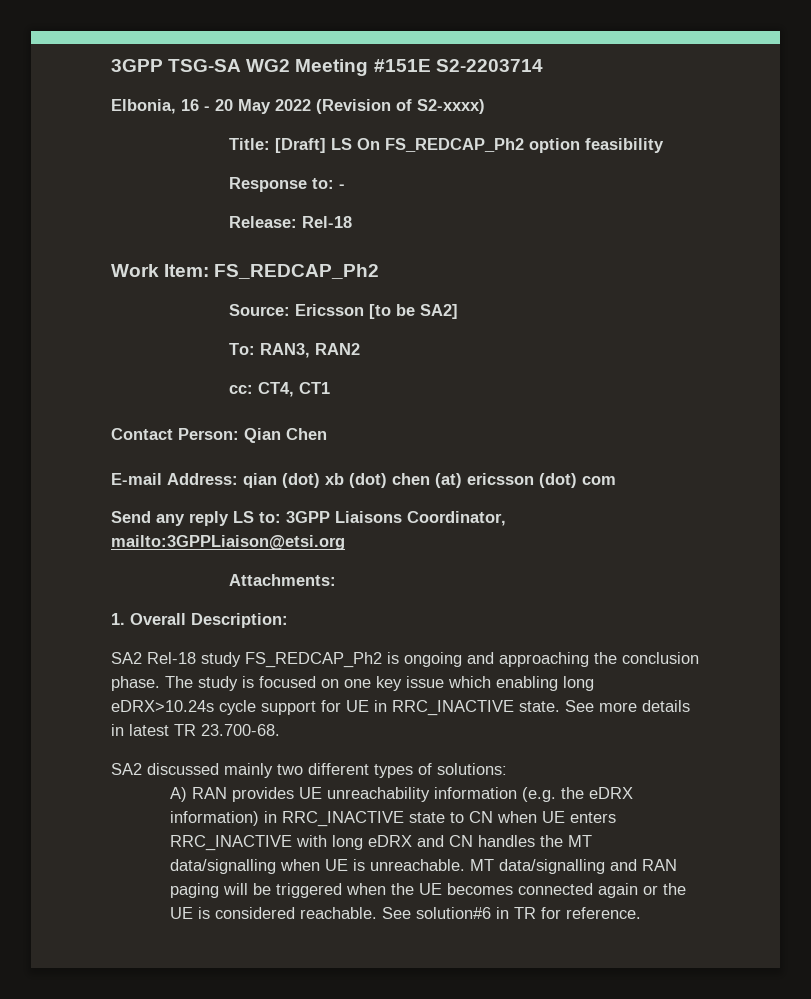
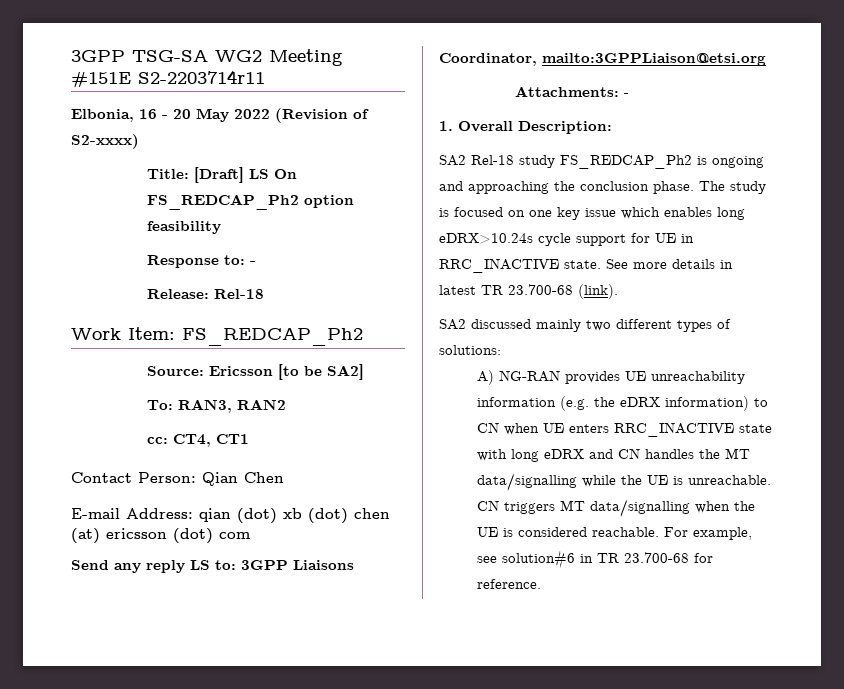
[435,59,543,72] S2-2203714 -> [138,70,265,84] S2-2203714r11
(336, 580) none -> [624,93,630,97] -
[496,676,558,691] enabling -> [664,207,712,217] enables
[201,724,280,736] 23.700-68. -> [508,284,618,299] 23.700-68 (link).
[191,787,227,799] RAN -> [499,370,561,382] NG-RAN
[263,811,445,827] in RRC_INACTIVE state -> (750, 403) none
(292, 843) none -> [739,424,773,433] state
[279,859,320,871] when -> [582,475,643,487] while the
[469,859,677,874] [169,883,686,898] [169,907,411,919] MT data/signalling and RAN paging will be triggered when the UE becomes connected again or the UE is considered reachable. See -> [477,499,756,517] [477,527,753,540] [477,556,498,563] CN triggers MT data/signalling when the UE is considered reachable. For example, see
(536, 913) none -> [624,552,690,563] 23.700-68

